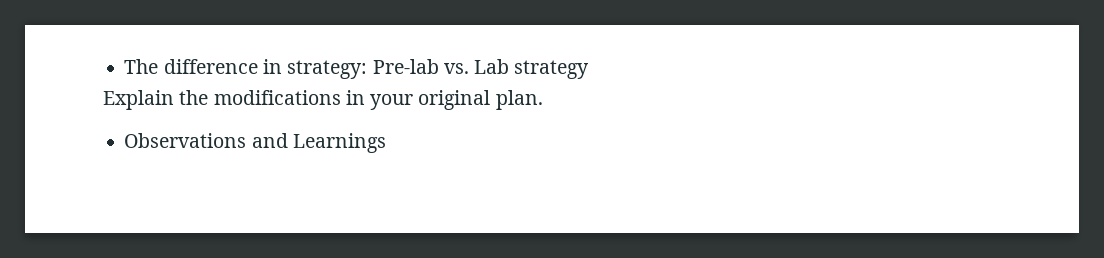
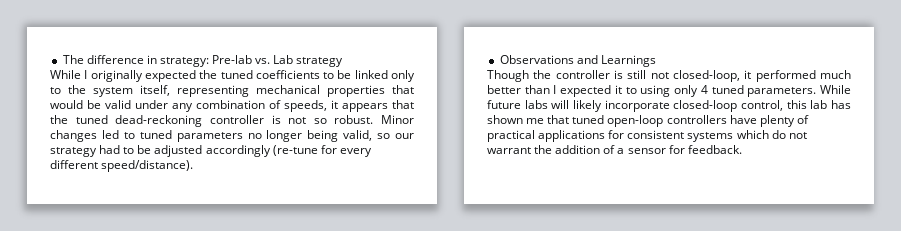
[103,90,543,110] [124,133,386,153] Explain the modifications in your original plan. // Observations and Learnings -> [50,70,416,82] [50,85,414,97] [50,100,414,112] [50,115,414,127] [50,130,414,142] [50,145,372,157] [50,160,194,172] [499,55,656,67] [487,70,851,82] [487,85,851,97] [487,100,851,112] [487,115,809,127] [487,130,807,142] [487,145,742,154] While I originally expected the tuned coefficients to be linked only to the system itself, representing mechanical properties that would be valid under any combination of speeds, it appears that the tuned dead-reckoning controller is not so robust. Minor changes led to tuned parameters no longer being valid, so our strategy had to be adjusted accordingly (re-tune for every different speed/distance). // Observations and Learnings // Though the controller is still not closed-loop, it performed much better than I expected it to using only 4 tuned parameters. While future labs will likely incorporate closed-loop control, this lab has shown me that tuned open-loop controllers have plenty of practical applications for consistent systems which do not warrant the addition of a sensor for feedback.

